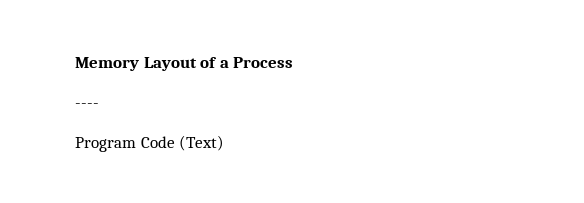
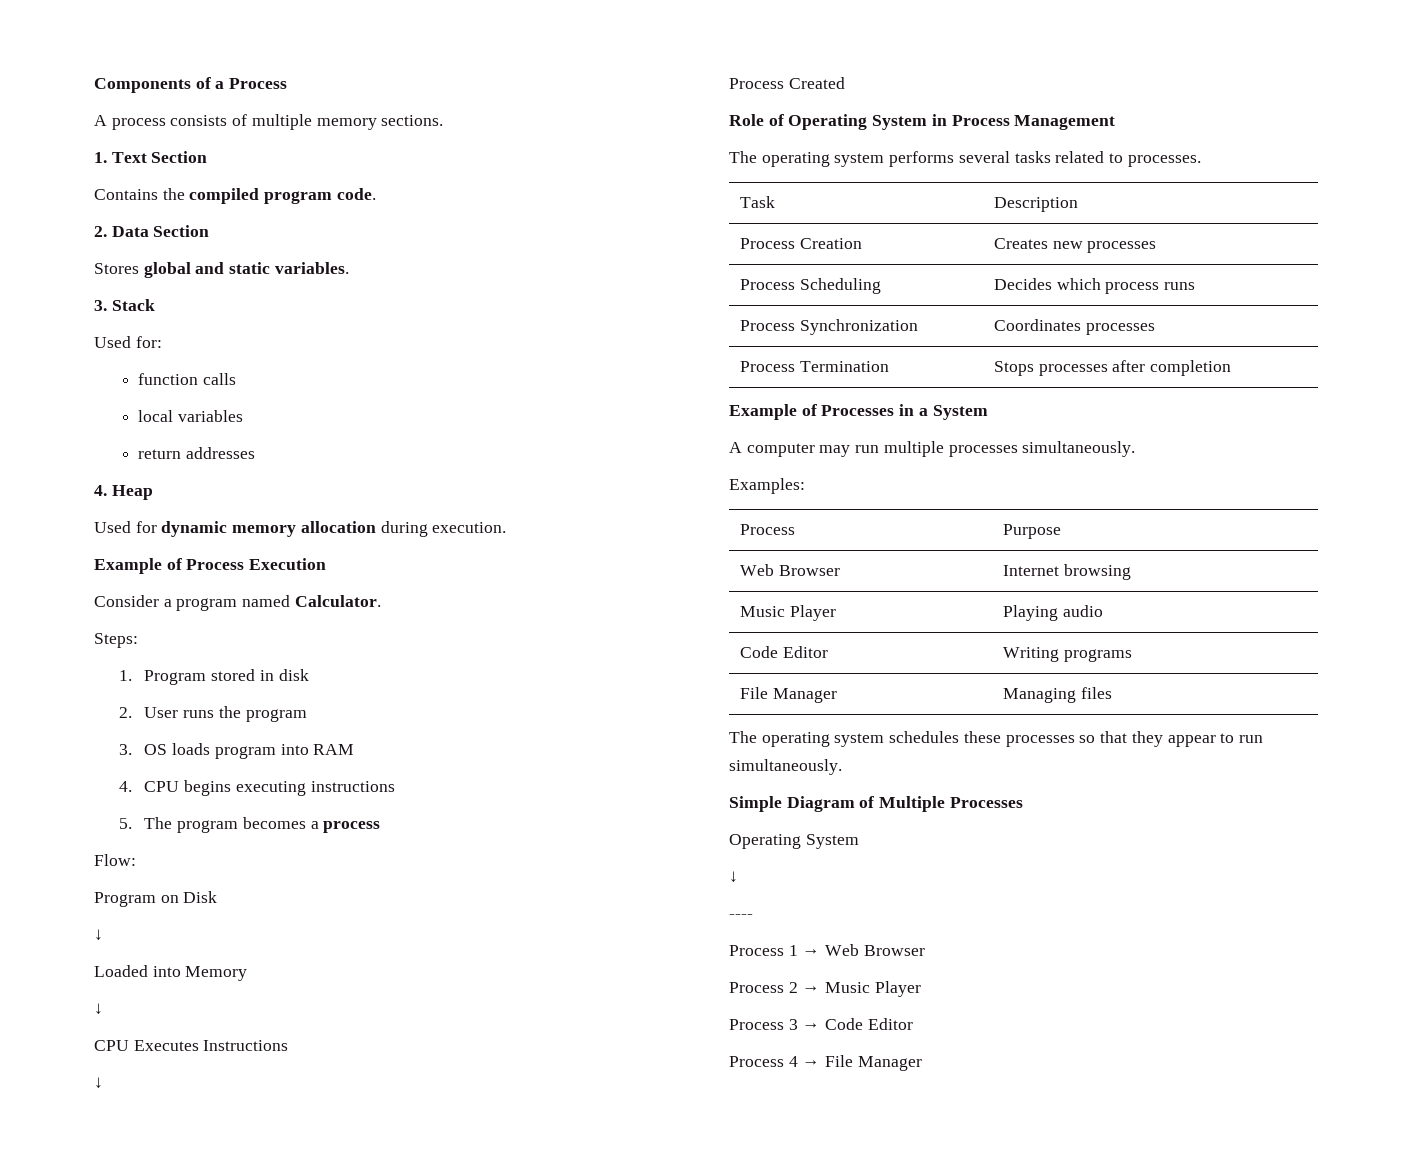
[75,57,197,71] Memory Layout -> [94,78,191,93] Components
[75,103,99,108] [75,135,225,152] ---- // Program Code (Text) -> [94,114,444,130] [94,151,208,163] [94,188,376,204] [94,225,210,237] [94,262,349,278] [94,299,155,311] [94,336,162,348] [138,373,237,385] [138,410,244,422] [138,447,256,459] [94,485,153,500] [94,521,507,537] [94,558,327,574] [94,595,381,611] [94,633,138,648] [119,669,309,685] [119,706,307,722] [119,743,355,759] [119,780,395,796] [119,817,381,833] [94,854,136,866] [94,891,218,907] [94,929,103,940] [94,965,248,981] [94,1003,103,1014] [94,1040,289,1051] [94,1077,103,1088] [729,77,845,89] [729,114,1116,130] [729,151,1201,167] [739,196,775,208] [993,197,1078,212] [739,238,862,249] [993,238,1157,253] [739,278,881,294] [993,278,1196,294] [739,319,918,335] [993,319,1155,335] [739,361,889,372] [993,360,1232,376] [729,404,988,420] [729,441,1136,457] [729,478,805,494] [739,524,795,535] [1002,524,1061,539] [739,564,840,576] [1002,564,1131,580] [739,605,836,621] [1002,605,1103,621] [739,646,828,658] [1002,647,1132,662] [739,687,837,703] [1002,687,1112,703] [729,731,1263,747] [729,759,842,775] [729,796,1023,812] [729,834,859,849] [729,871,738,882] [729,914,753,919] [729,944,925,956] [729,981,921,997] [729,1018,913,1030] [729,1055,922,1071] A process consists of multiple memory sections. // 1. Text Section // Contains the compiled program code. // 2. Data Section // Stores global and static variables. // 3. Stack // Used for: // function calls // local variables // return addresses // 4. Heap // Used for dynamic memory allocation during execution. // Example of Process Execution // Consider a program named Calculator. // Steps: // 1. Program stored in disk // 2. User runs the program // 3. OS loads program into RAM // 4. CPU begins executing instructions // 5. The program becomes a process // Flow: // Program on Disk // ↓ // Loaded into Memory // ↓ // CPU Executes Instructions // ↓ // Process Created // Role of Operating System in Process Management // The operating system performs several tasks related to processes. // Task | Description // Process Creation | Creates new processes // Process Scheduling | Decides which process runs // Process Synchronization | Coordinates processes // Process Termination | Stops processes after completion // Example of Processes in a System // A computer may run multiple processes simultaneously. // Examples: // Process | Purpose // Web Browser | Internet browsing // Music Player | Playing audio // Code Editor | Writing programs // File Manager | Managing files // The operating system schedules these processes so that they appear to run simultaneously. // Simple Diagram of Multiple Processes // Operating System // ↓ // ---- // Process 1 → Web Browser // Process 2 → Music Player // Process 3 → Code Editor // Process 4 → File Manager

